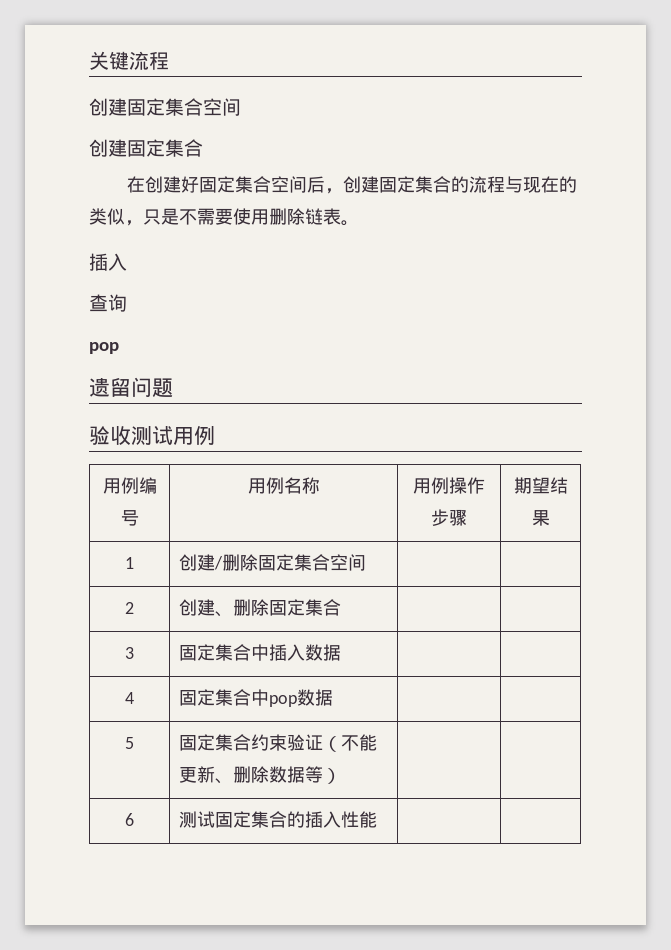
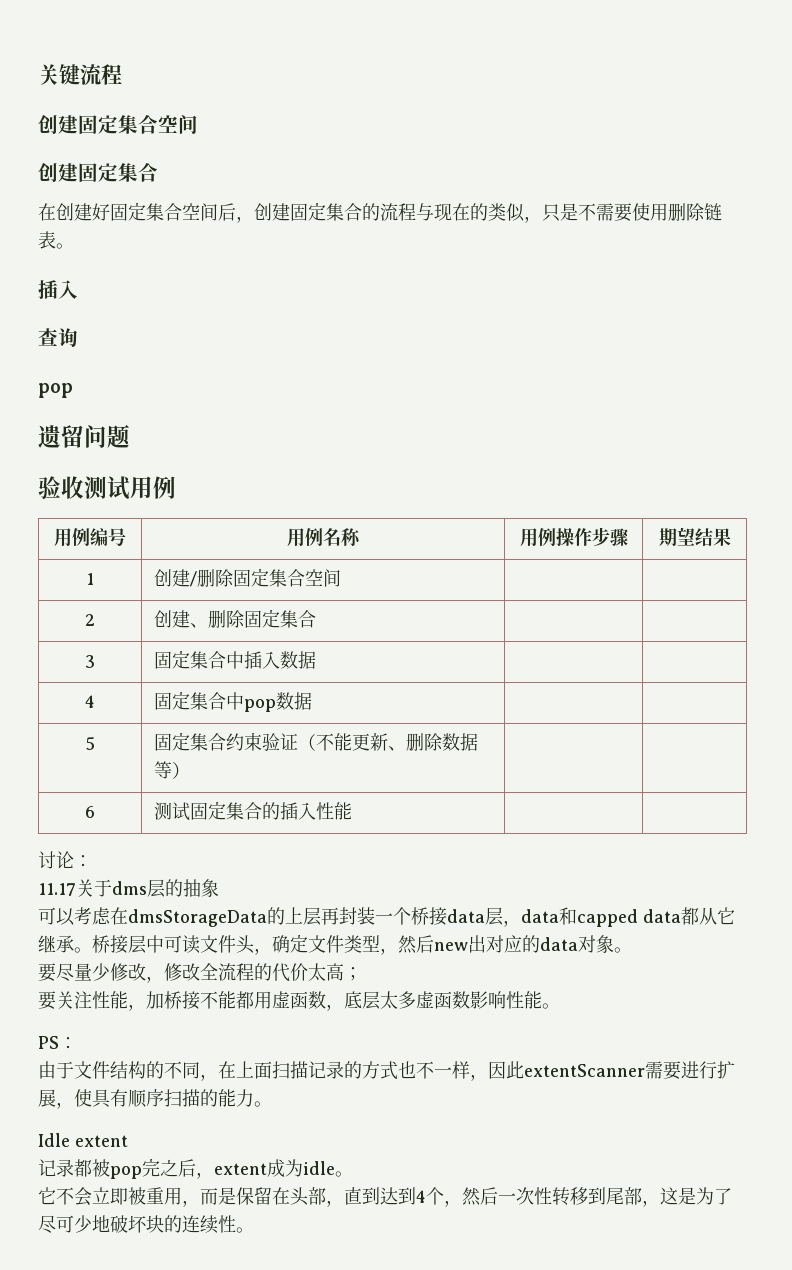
(377, 819) none -> [38,851,92,869] [38,879,219,898] [38,907,735,927] [38,934,632,955] [38,963,362,983] [38,991,560,1011] [38,1036,77,1049] [38,1061,735,1081] [38,1089,272,1109] [38,1133,128,1147] [38,1158,353,1179] [38,1187,732,1207] [38,1215,254,1234] // 讨论： // 11.17关于dms层的抽象 // 可以考虑在dmsStorageData的上层再封装一个桥接data层，data和capped data都从它继承。桥接层中可读文件头，确定文件类型，然后new出对应的data对象。 // 要尽量少修改，修改全流程的代价太高； // 要关注性能，加桥接不能都用虚函数，底层太多虚函数影响性能。 // PS： // 由于文件结构的不同，在上面扫描记录的方式也不一样，因此extentScanner需要进行扩展，使具有顺序扫描的能力。 // Idle extent // 记录都被pop完之后，extent成为idle。 // 它不会立即被重用，而是保留在头部，直到达到4个，然后一次性转移到尾部，这是为了尽可少地破坏块的连续性。

